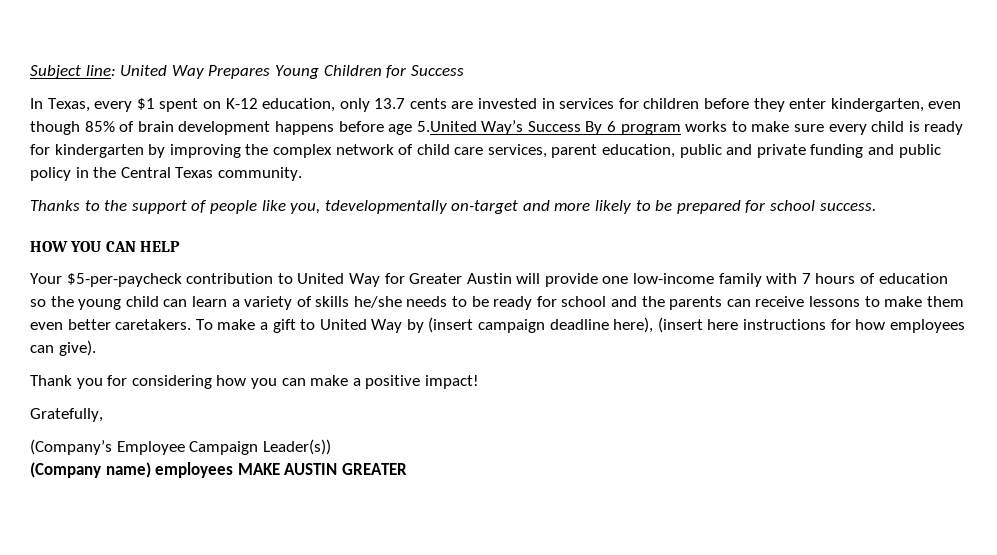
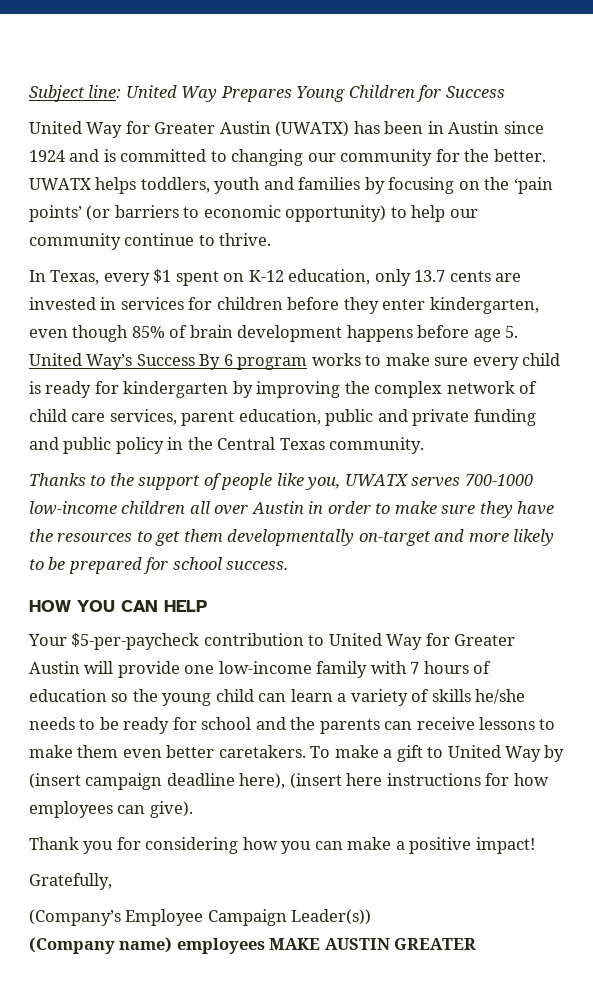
(464, 70) none -> [29,121,544,138] [29,149,546,166] [29,177,553,194] [29,205,478,222] [29,233,272,250] // United Way for Greater Austin (UWATX) has been in Austin since 1924 and is committed to changing our community for the better. UWATX helps toddlers, youth and families by focusing on the ‘pain points’ (or barriers to economic opportunity) to help our community continue to thrive.
[416,121,477,132] 5.United -> [505,326,519,338] [29,353,82,366] 5. United
[324,200,447,214] tdevelopmentally -> [344,474,533,487] [29,501,555,518] [29,529,355,546] UWATX serves 700-1000 low-income children all over Austin in order to make sure they have the resources to get them developmentally

